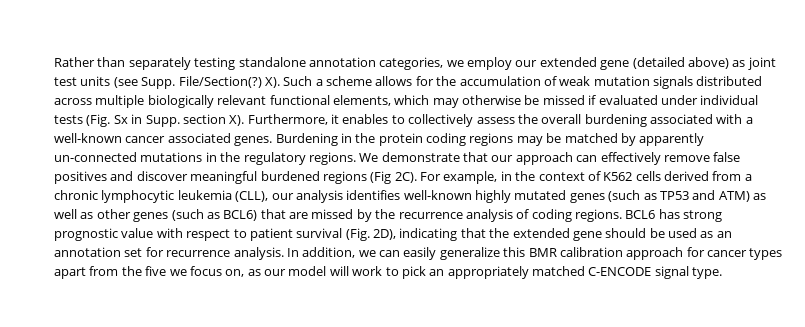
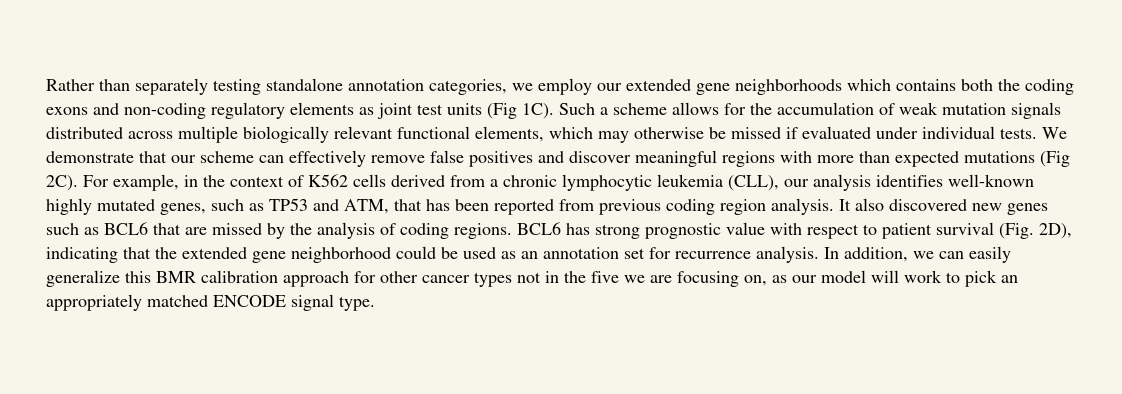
[632,57,776,70] [54,76,280,89] (detailed above) as joint test units (see Supp. File/Section(?) X). -> [735,79,1074,95] [46,102,554,119] neighborhoods which contains both the coding exons and non-coding regulatory elements as joint test units (Fig 1C).
[54,114,753,127] [54,133,705,146] [54,152,356,165] tests (Fig. Sx in Supp. section X). Furthermore, it enables to collectively assess the overall burdening associated with a well-known cancer associated genes. Burdening in the protein coding regions may be matched by apparently un-connected mutations in the regulatory regions. -> [1000,128,1037,139] tests.
[515,152,573,165] approach -> [200,151,254,163] scheme
[260,171,367,184] burdened regions -> [722,151,1035,167] regions with more than expected mutations
[569,190,641,203] genes (such -> [160,199,244,215] genes, such
[718,191,766,202] [54,209,258,222] ATM) as well as other genes (such as BCL6) -> [344,198,1048,215] [46,222,148,235] ATM, that has been reported from previous coding region analysis. It also discovered new genes such as BCL6
[398,212,463,219] recurrence -> (312, 229) none
[605,228,647,238] should -> [291,246,436,263] neighborhood could
(705, 252) none -> [380,271,418,283] other
[54,266,119,279] apart from -> [517,271,559,283] not in
[189,266,222,276] focus -> [650,271,739,287] are focusing
[588,267,652,276] C-ENCODE -> [213,295,286,307] ENCODE

